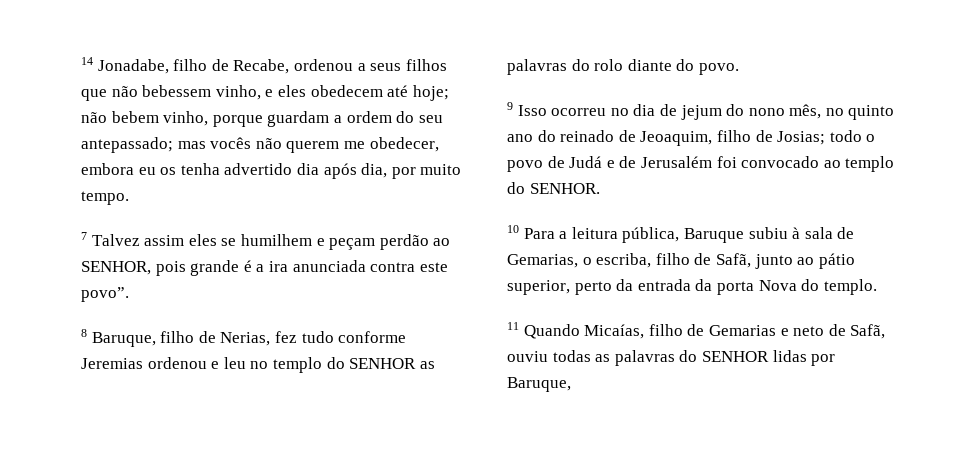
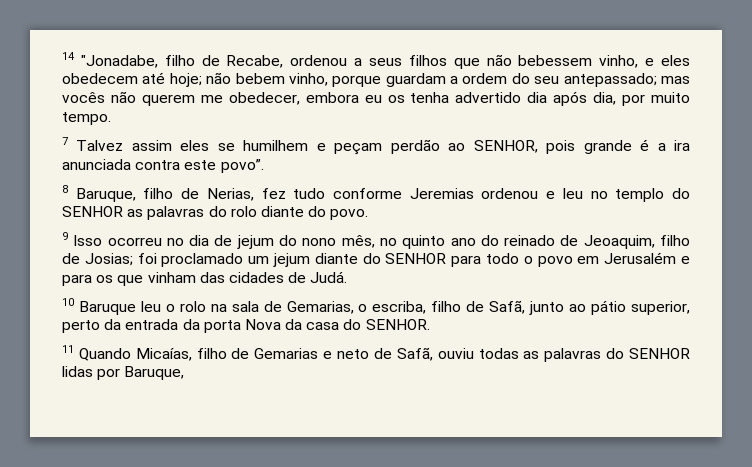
[97,59,169,74] Jonadabe, -> [80,55,158,68] "Jonadabe,
[829,130,876,142] [507,156,895,172] [507,182,600,194] [507,225,801,243] todo o povo de Judá e de Jerusalém foi convocado ao templo do SENHOR. // 10 Para a leitura pública, Baruque subiu à -> [137,252,690,267] [62,271,348,286] [62,298,227,315] foi proclamado um jejum diante do SENHOR para todo o povo em Jerusalém e para os que vinham das cidades de Judá. // 10 Baruque leu o rolo na
[801,279,877,295] do templo. -> [285,319,430,330] da casa do SENHOR.

